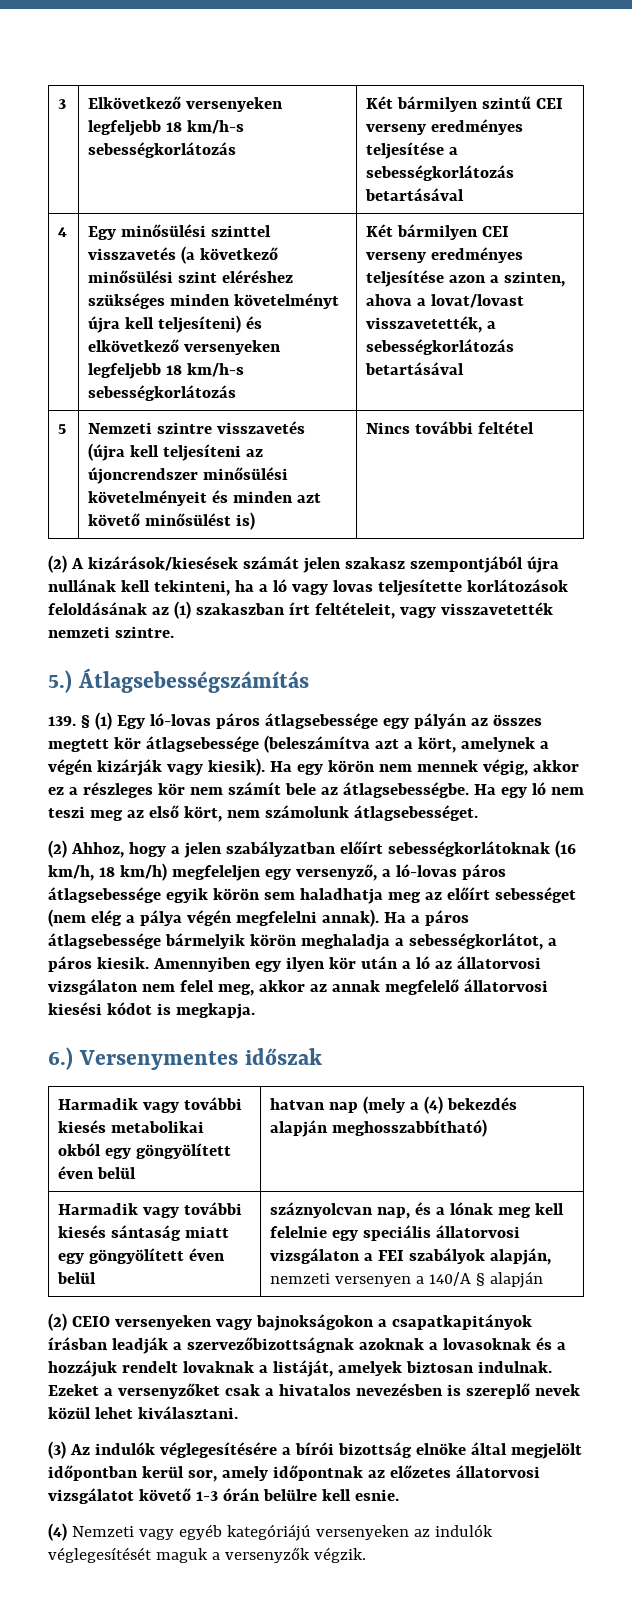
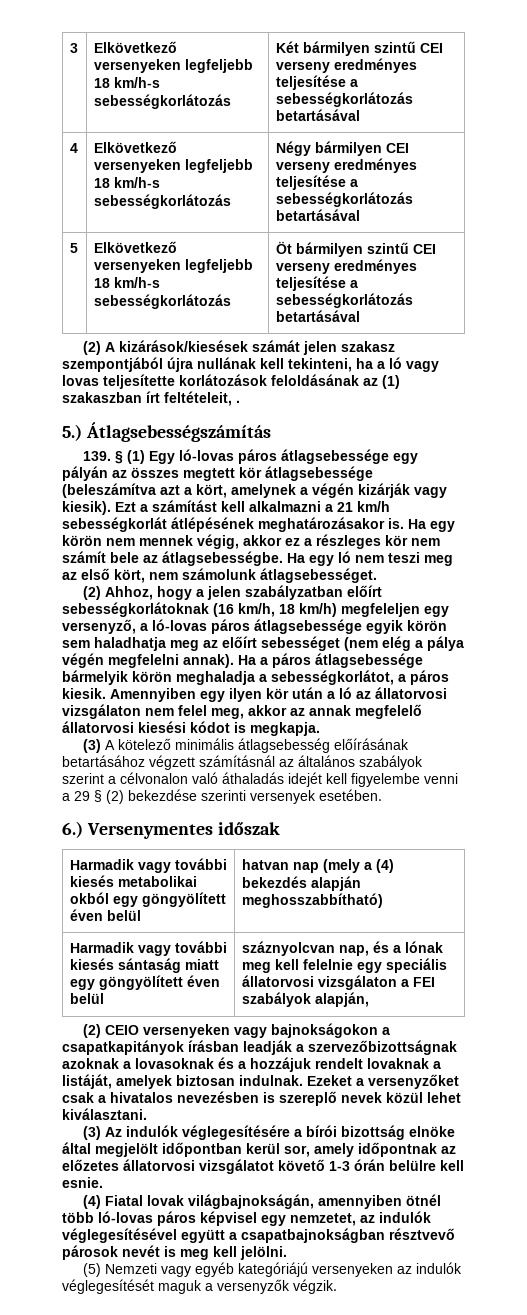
[88,224,272,240] [88,246,279,264] [88,270,294,283] [88,293,340,309] [88,315,263,333] [88,339,282,355] [88,363,245,379] [88,385,237,401] [366,224,394,237] Egy minősülési szinttel visszavetés (a következő minősülési szint eléréshez szükséges minden követelményt újra kell teljesíteni) és elkövetkező versenyeken legfeljebb 18 km/h-s sebességkorlátozás | Két -> [93,141,177,153] [93,159,253,173] [93,177,160,188] [93,194,231,209] [275,141,311,156] Elkövetkező versenyeken legfeljebb 18 km/h-s sebességkorlátozás | Négy
[449,271,566,287] [366,294,525,308] [366,316,497,333] [366,339,515,355] [365,362,465,375] [58,424,67,434] [88,421,306,434] [88,443,264,461] [88,467,289,484] [88,490,322,506] [88,512,256,530] [366,421,535,434] azon a szinten, ahova a lovat/lovast visszavetették, a sebességkorlátozás betartásával // 5 | Nemzeti szintre visszavetés (újra kell teljesíteni az újoncrendszer minősülési követelményeit és minden azt követő minősülést is) | Nincs további feltétel -> [349,179,358,187] [275,192,413,207] [275,209,360,221] [69,243,78,253] [93,241,177,253] [93,259,253,273] [93,277,160,288] [93,294,231,309] [275,241,436,257] [275,259,417,274] [275,276,358,291] [275,293,413,308] [275,310,360,322] a sebességkorlátozás betartásával // 5 | Elkövetkező versenyeken legfeljebb 18 km/h-s sebességkorlátozás | Öt bármilyen szintű CEI verseny eredményes teljesítése a sebességkorlátozás betartásával
[399,602,553,618] [48,626,174,638] vagy visszavetették nemzeti szintre. -> [236,400,240,403] .
(265, 767) none -> [115,500,390,512] [62,517,404,532] Ezt a számítást kell alkalmazni a 21 km/h sebességkorlát átlépésének meghatározásakor is.
(255, 1011) none -> [82,738,409,753] [62,755,423,770] [62,772,458,787] [62,789,382,804] // (3) A kötelező minimális átlagsebesség előírásának betartásához végzett számításnál az általános szabályok szerint a célvonalon való áthaladás idejét kell figyelembe venni a 29 § (2) bekezdése szerinti versenyek esetében.
[270,1271,544,1288] nemzeti versenyen a 140/A § alapján -> (369, 999) none
(67, 1532) none -> [104,1194,441,1209] [62,1211,431,1226] [62,1228,455,1243] [62,1245,287,1260] [82,1263,101,1277] Fiatal lovak világbajnokságán, amennyiben ötnél több ló-lovas páros képvisel egy nemzetet, az indulók véglegesítésével együtt a csapatbajnokságban résztvevő párosok nevét is meg kell jelölni. // (5)

